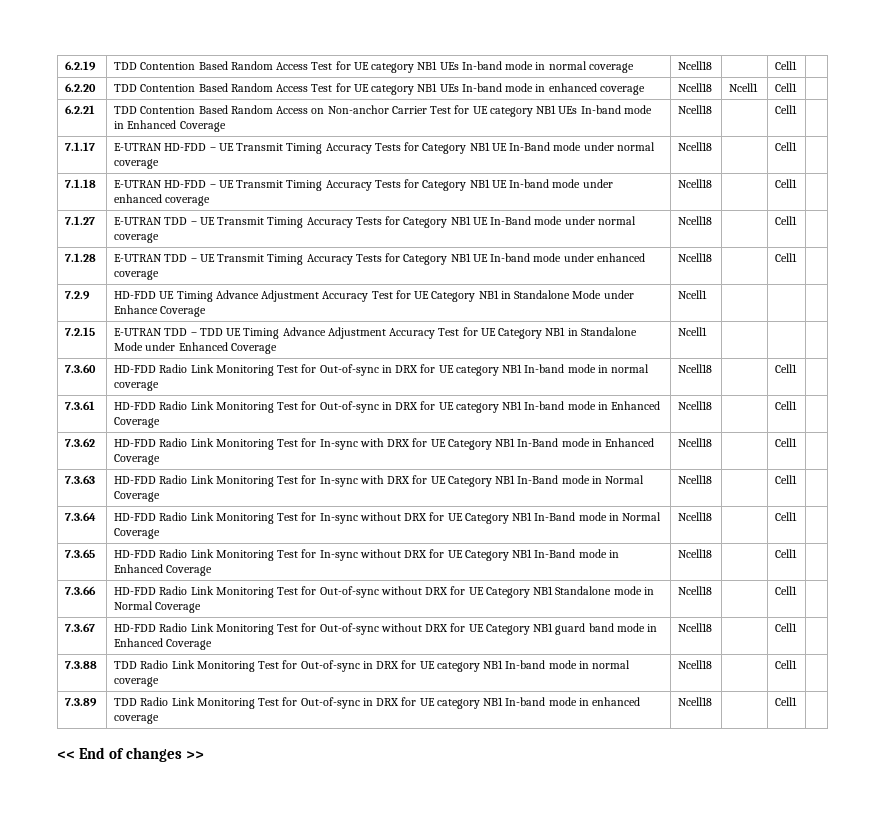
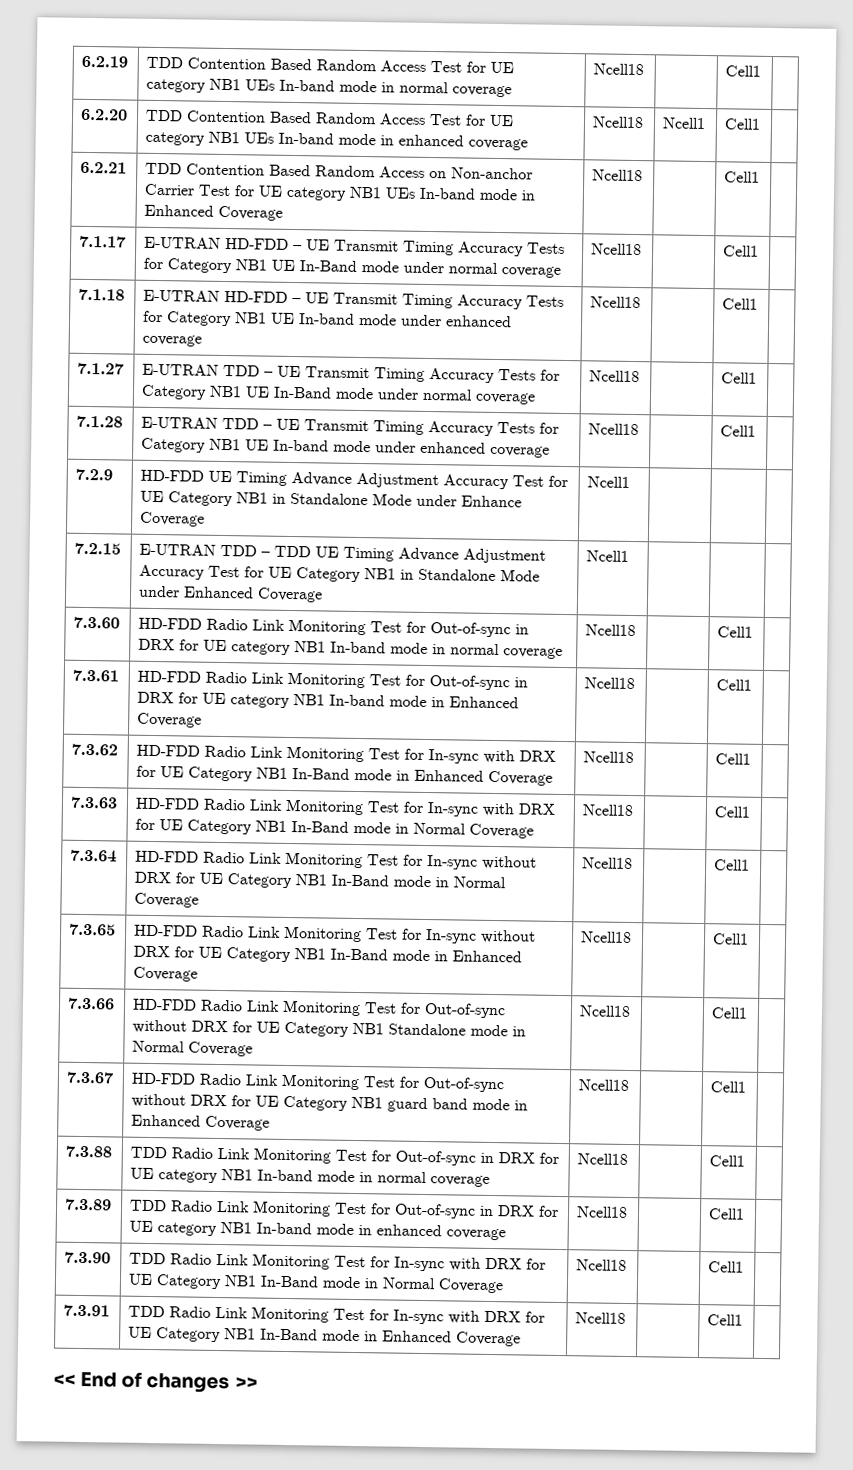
(798, 701) none -> [64,1251,112,1264] [129,1252,547,1272] [128,1273,505,1294] [576,1259,628,1271] [708,1261,745,1273] [63,1304,111,1317] [128,1305,546,1325] [128,1326,522,1347] [575,1312,627,1324] [707,1314,744,1326] // 7.3.90 | TDD Radio Link Monitoring Test for In-sync with DRX for UE Category NB1 In-Band mode in Normal Coverage | Ncell18 | | Cell1 | // 7.3.91 | TDD Radio Link Monitoring Test for In-sync with DRX for UE Category NB1 In-Band mode in Enhanced Coverage | Ncell18 | | Cell1 |

